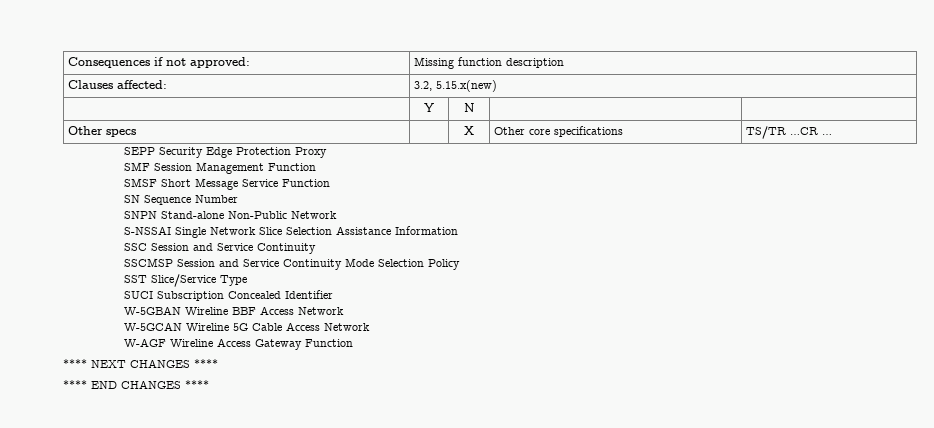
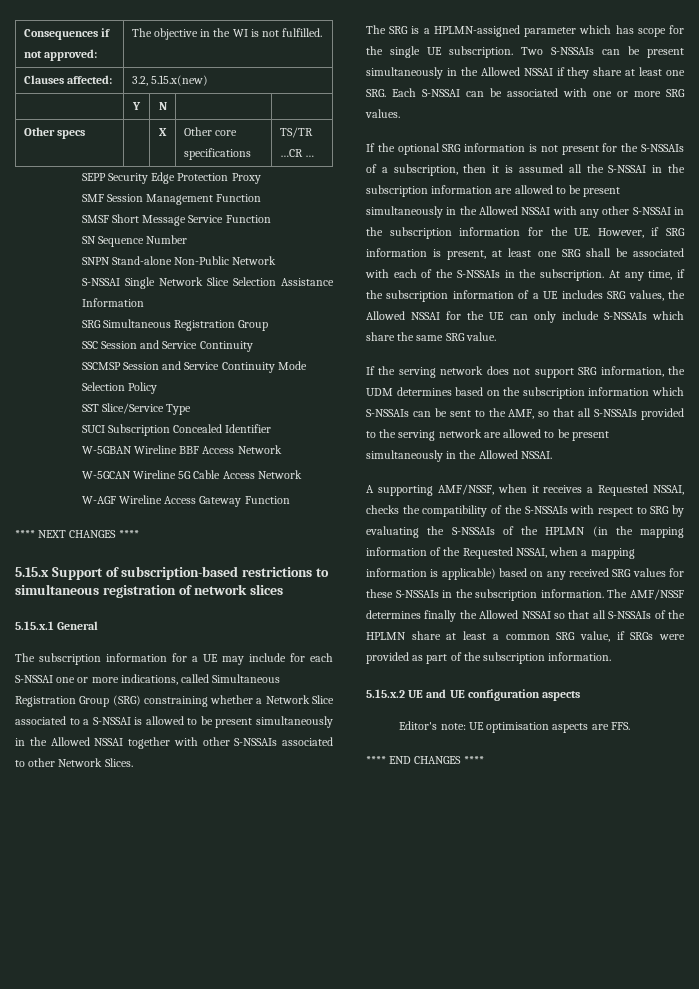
[414,57,565,69] Missing function description -> [131,28,323,40] The objective in the WI is not fulfilled.
(458, 230) none -> [81,319,269,331] // SRG Simultaneous Registration Group
(218, 363) none -> [15,566,329,580] [15,584,284,598] [15,621,99,630] [15,653,333,665] [15,674,281,685] [15,695,334,707] [15,716,333,728] [15,737,333,749] [15,758,133,767] [366,25,684,37] [366,46,684,58] [366,67,685,79] [366,88,685,97] [365,109,400,118] [366,143,684,155] [366,164,685,176] [366,185,621,197] [366,206,684,218] [366,227,685,239] [366,248,684,260] [365,269,685,281] [366,290,685,302] [366,311,684,323] [366,332,496,341] [366,366,685,378] [366,387,684,399] [366,408,684,420] [366,429,609,441] [366,450,552,462] [366,484,684,496] [366,505,684,517] [366,526,684,538] [366,547,635,559] [366,568,684,580] [366,589,684,601] [366,610,685,622] [366,631,685,642] [366,652,612,664] [366,689,581,701] [399,721,630,733] // 5.15.x Support of subscription-based restrictions to simultaneous registration of network slices // 5.15.x.1 General // The subscription information for a UE may include for each S-NSSAI one or more indications, called Simultaneous Registration Group (SRG) constraining whether a Network Slice associated to a S-NSSAI is allowed to be present simultaneously in the Allowed NSSAI together with other S-NSSAIs associated to other Network Slices. // The SRG is a HPLMN-assigned parameter which has scope for the single UE subscription. Two S-NSSAIs can be present simultaneously in the Allowed NSSAI if they share at least one SRG. Each S-NSSAI can be associated with one or more SRG values. // If the optional SRG information is not present for the S-NSSAIs of a subscription, then it is assumed all the S-NSSAI in the subscription information are allowed to be present simultaneously in the Allowed NSSAI with any other S-NSSAI in the subscription information for the UE. However, if SRG information is present, at least one SRG shall be associated with each of the S-NSSAIs in the subscription. At any time, if the subscription information of a UE includes SRG values, the Allowed NSSAI for the UE can only include S-NSSAIs which share the same SRG value. // If the serving network does not support SRG information, the UDM determines based on the subscription information which S-NSSAIs can be sent to the AMF, so that all S-NSSAIs provided to the serving network are allowed to be present simultaneously in the Allowed NSSAI. // A supporting AMF/NSSF, when it receives a Requested NSSAI, checks the compatibility of the S-NSSAIs with respect to SRG by evaluating the S-NSSAIs of the HPLMN (in the mapping information of the Requested NSSAI, when a mapping information is applicable) based on any received SRG values for these S-NSSAIs in the subscription information. The AMF/NSSF determines finally the Allowed NSSAI so that all S-NSSAIs of the HPLMN share at least a common SRG value, if SRGs were provided as part of the subscription information. // 5.15.x.2 UE and UE configuration aspects // Editor's note: UE optimisation aspects are FFS.

